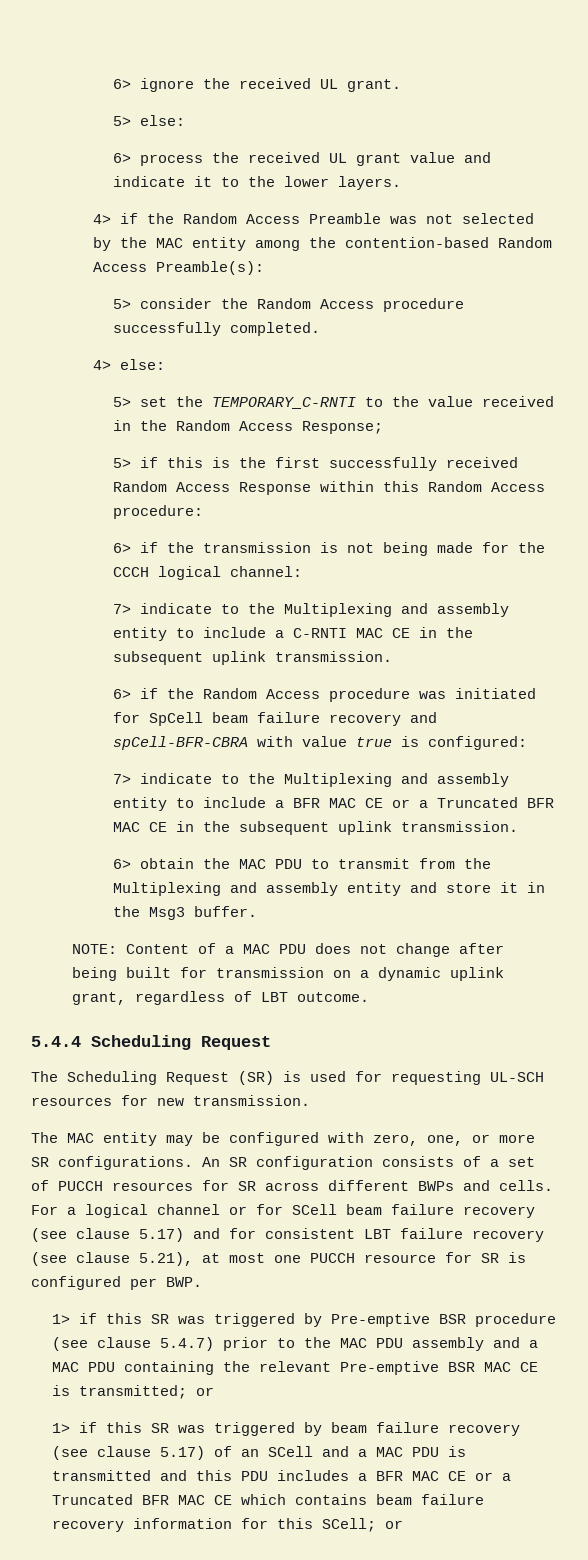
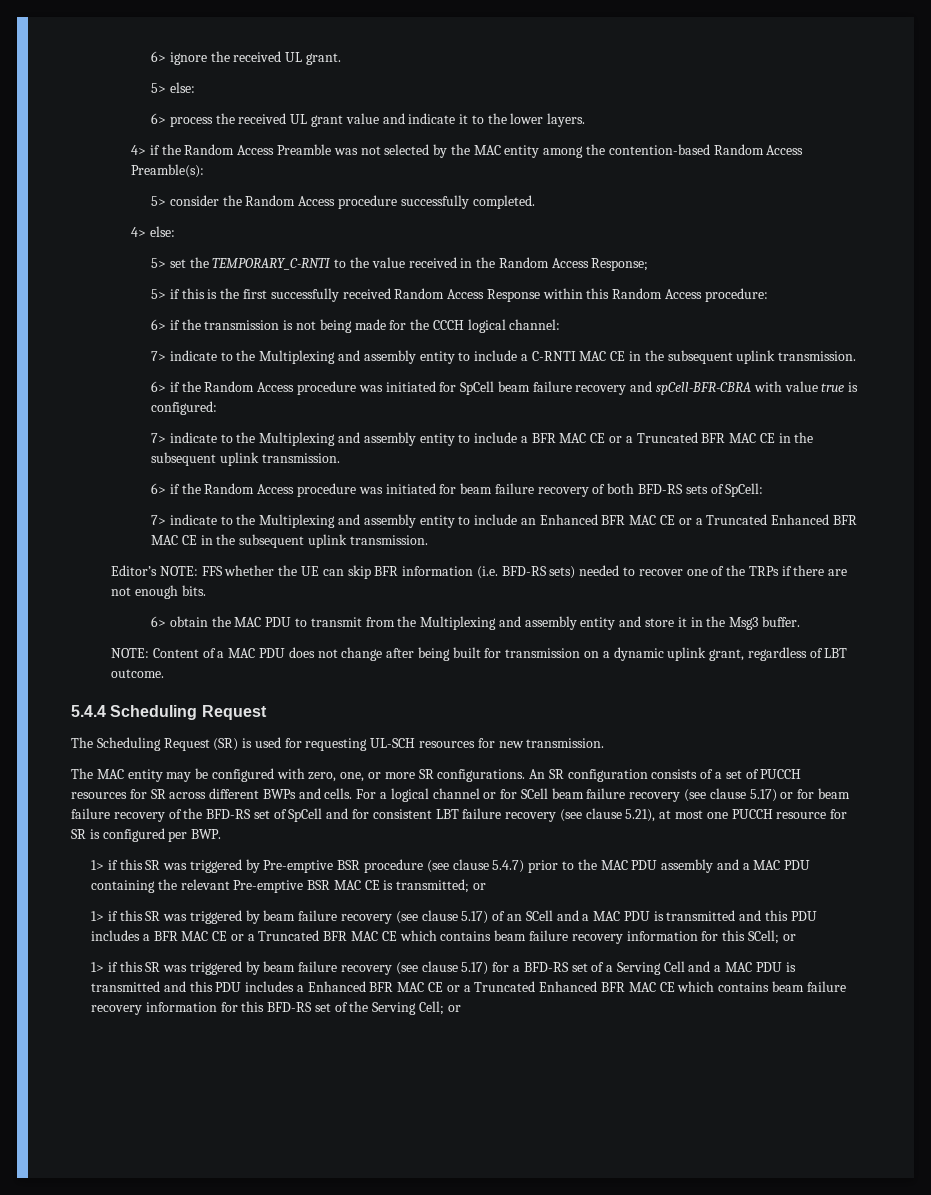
(519, 826) none -> [151,483,764,497] [151,514,857,528] [151,534,428,548] [111,565,848,579] [111,585,206,599] // 6> if the Random Access procedure was initiated for beam failure recovery of both BFD-RS sets of SpCell: // 7> indicate to the Multiplexing and assembly entity to include an Enhanced BFR MAC CE or a Truncated Enhanced BFR MAC CE in the subsequent uplink transmission. // Editor’s NOTE: FFS whether the UE can skip BFR information (i.e. BFD-RS sets) needed to recover one of the TRPs if there are not enough bits.
(184, 1235) none -> [780,788,850,799] [71,808,323,822] or for beam failure recovery of the BFD-RS set of SpCell
(403, 1524) none -> [91,961,796,975] [91,981,846,992] [91,1001,461,1015] // 1> if this SR was triggered by beam failure recovery (see clause 5.17) for a BFD-RS set of a Serving Cell and a MAC PDU is transmitted and this PDU includes a Enhanced BFR MAC CE or a Truncated Enhanced BFR MAC CE which contains beam failure recovery information for this BFD-RS set of the Serving Cell; or

